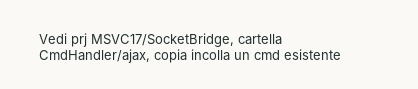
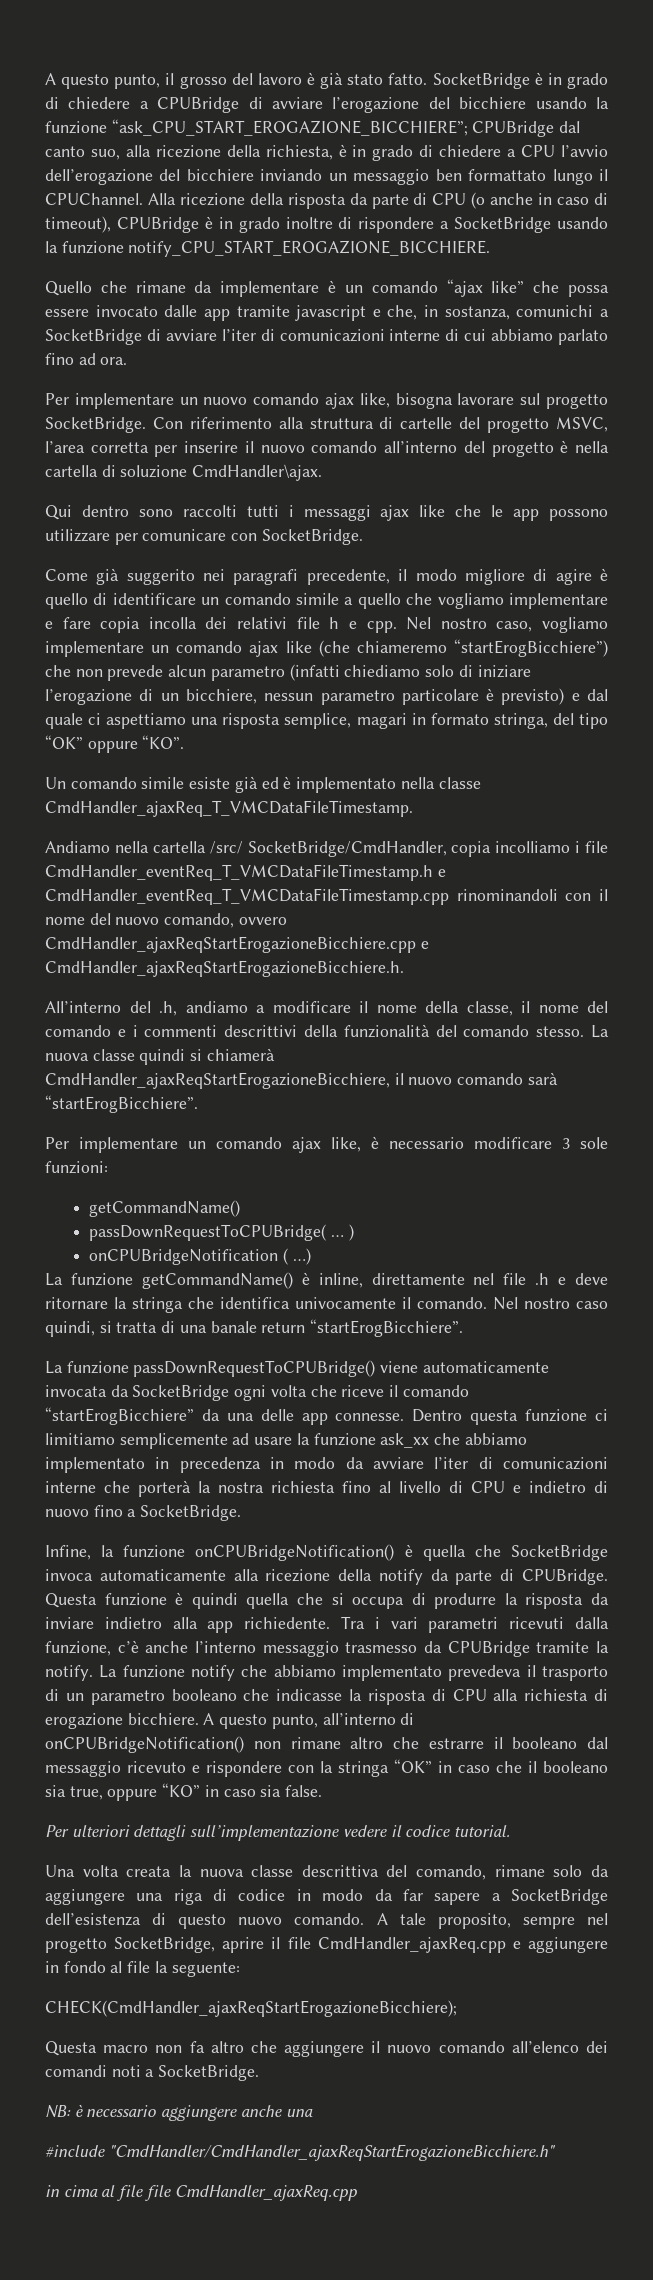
[39,33,282,47] [39,49,341,63] Vedi prj MSVC17/SocketBridge, cartella CmdHandler/ajax, copia incolla un cmd esistente -> [45,72,609,89] [45,97,609,113] [45,119,581,137] [45,144,608,161] [45,169,609,185] [45,192,608,209] [45,216,608,233] [45,240,491,257] [45,279,609,297] [45,305,609,321] [45,329,608,345] [45,353,128,365] [45,393,609,409] [45,417,609,433] [45,440,610,457] [45,464,323,481] [45,505,609,521] [45,529,363,545] [45,568,609,585] [45,593,608,609] [45,617,609,633] [45,639,608,657] [45,664,531,681] [45,688,608,705] [45,713,608,729] [45,735,185,753] [45,776,481,793] [45,800,413,817] [45,841,608,857] [45,864,446,881] [45,888,608,905] [45,913,287,928] [45,936,429,953] [45,960,404,977] [45,1001,608,1016] [45,1024,609,1038] [45,1048,275,1065] [45,1072,558,1089] [45,1095,198,1113] [45,1136,608,1153] [45,1161,108,1174] [89,1200,241,1217] [89,1224,354,1241] [89,1248,311,1265] [45,1272,608,1289] [45,1297,608,1313] [45,1319,464,1337] [45,1360,549,1377] [45,1385,469,1401] [45,1407,609,1425] [45,1433,527,1449] [45,1457,608,1473] [45,1480,608,1497] [45,1505,242,1521] [45,1544,608,1561] [45,1569,608,1585] [45,1592,609,1609] [45,1616,609,1633] [45,1640,609,1657] [45,1665,608,1681] [45,1689,608,1705] [45,1713,415,1729] [45,1736,608,1753] [45,1759,608,1777] [45,1783,323,1801] [45,1825,511,1841] [45,1865,609,1880] [45,1889,609,1905] [45,1913,608,1929] [45,1937,608,1953] [45,1961,240,1977] [45,2000,457,2017] [45,2041,608,2057] [45,2065,260,2081] [45,2104,313,2121] [45,2144,556,2161] [45,2185,357,2201] A questo punto, il grosso del lavoro è già stato fatto. SocketBridge è in grado di chiedere a CPUBridge di avviare l’erogazione del bicchiere usando la funzione “ask_CPU_START_EROGAZIONE_BICCHIERE”; CPUBridge dal canto suo, alla ricezione della richiesta, è in grado di chiedere a CPU l’avvio dell’erogazione del bicchiere inviando un messaggio ben formattato lungo il CPUChannel. Alla ricezione della risposta da parte di CPU (o anche in caso di timeout), CPUBridge è in grado inoltre di rispondere a SocketBridge usando la funzione notify_CPU_START_EROGAZIONE_BICCHIERE. // Quello che rimane da implementare è un comando “ajax like” che possa essere invocato dalle app tramite javascript e che, in sostanza, comunichi a SocketBridge di avviare l’iter di comunicazioni interne di cui abbiamo parlato fino ad ora. // Per implementare un nuovo comando ajax like, bisogna lavorare sul progetto SocketBridge. Con riferimento alla struttura di cartelle del progetto MSVC, l’area corretta per inserire il nuovo comando all’interno del progetto è nella cartella di soluzione CmdHandler\ajax. // Qui dentro sono raccolti tutti i messaggi ajax like che le app possono utilizzare per comunicare con SocketBridge. // Come già suggerito nei paragrafi precedente, il modo migliore di agire è quello di identificare un comando simile a quello che vogliamo implementare e fare copia incolla dei relativi file h e cpp. Nel nostro caso, vogliamo implementare un comando ajax like (che chiameremo “startErogBicchiere”) che non prevede alcun parametro (infatti chiediamo solo di iniziare l’erogazione di un bicchiere, nessun parametro particolare è previsto) e dal quale ci aspettiamo una risposta semplice, magari in formato stringa, del tipo “OK” oppure “KO”. // Un comando simile esiste già ed è implementato nella classe CmdHandler_ajaxReq_T_VMCDataFileTimestamp. // Andiamo nella cartella /src/ SocketBridge/CmdHandler, copia incolliamo i file CmdHandler_eventReq_T_VMCDataFileTimestamp.h e CmdHandler_eventReq_T_VMCDataFileTimestamp.cpp rinominandoli con il nome del nuovo comando, ovvero CmdHandler_ajaxReqStartErogazioneBicchiere.cpp e CmdHandler_ajaxReqStartErogazioneBicchiere.h. // All’interno del .h, andiamo a modificare il nome della classe, il nome del comando e i commenti descrittivi della funzionalità del comando stesso. La nuova classe quindi si chiamerà CmdHandler_ajaxReqStartErogazioneBicchiere, il nuovo comando sarà “startErogBicchiere”. // Per implementare un comando ajax like, è necessario modificare 3 sole funzioni: // getCommandName() // passDownRequestToCPUBridge( … ) // onCPUBridgeNotification ( …) // La funzione getCommandName() è inline, direttamente nel file .h e deve ritornare la stringa che identifica univocamente il comando. Nel nostro caso quindi, si tratta di una banale return “startErogBicchiere”. // La funzione passDownRequestToCPUBridge() viene automaticamente invocata da SocketBridge ogni volta che riceve il comando “startErogBicchiere” da una delle app connesse. Dentro questa funzione ci limitiamo semplicemente ad usare la funzione ask_xx che abbiamo implementato in precedenza in modo da avviare l’iter di comunicazioni interne che porterà la nostra richiesta fino al livello di CPU e indietro di nuovo fino a SocketBridge. // Infine, la funzione onCPUBridgeNotification() è quella che SocketBridge invoca automaticamente alla ricezione della notify da parte di CPUBridge. Questa funzione è quindi quella che si occupa di produrre la risposta da inviare indietro alla app richiedente. Tra i vari parametri ricevuti dalla funzione, c’è anche l’interno messaggio trasmesso da CPUBridge tramite la notify. La funzione notify che abbiamo implementato prevedeva il trasporto di un parametro booleano che indicasse la risposta di CPU alla richiesta di erogazione bicchiere. A questo punto, all’interno di onCPUBridgeNotification() non rimane altro che estrarre il booleano dal messaggio ricevuto e rispondere con la stringa “OK” in caso che il booleano sia true, oppure “KO” in caso sia false. // Per ulteriori dettagli sull’implementazione vedere il codice tutorial. // Una volta creata la nuova classe descrittiva del comando, rimane solo da aggiungere una riga di codice in modo da far sapere a SocketBridge dell’esistenza di questo nuovo comando. A tale proposito, sempre nel progetto SocketBridge, aprire il file CmdHandler_ajaxReq.cpp e aggiungere in fondo al file la seguente: // CHECK(CmdHandler_ajaxReqStartErogazioneBicchiere); // Questa macro non fa altro che aggiungere il nuovo comando all’elenco dei comandi noti a SocketBridge. // NB: è necessario aggiungere anche una // #include "CmdHandler/CmdHandler_ajaxReqStartErogazioneBicchiere.h" // in cima al file file CmdHandler_ajaxReq.cpp

